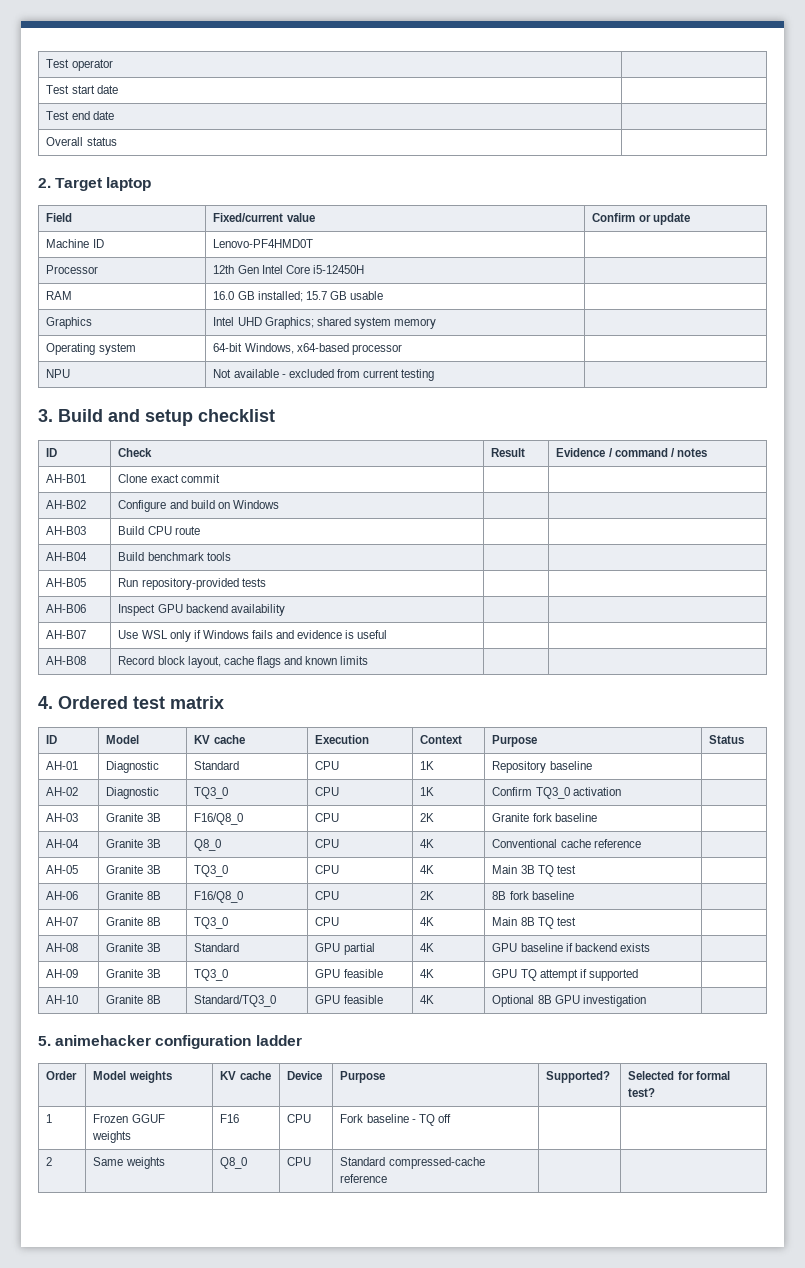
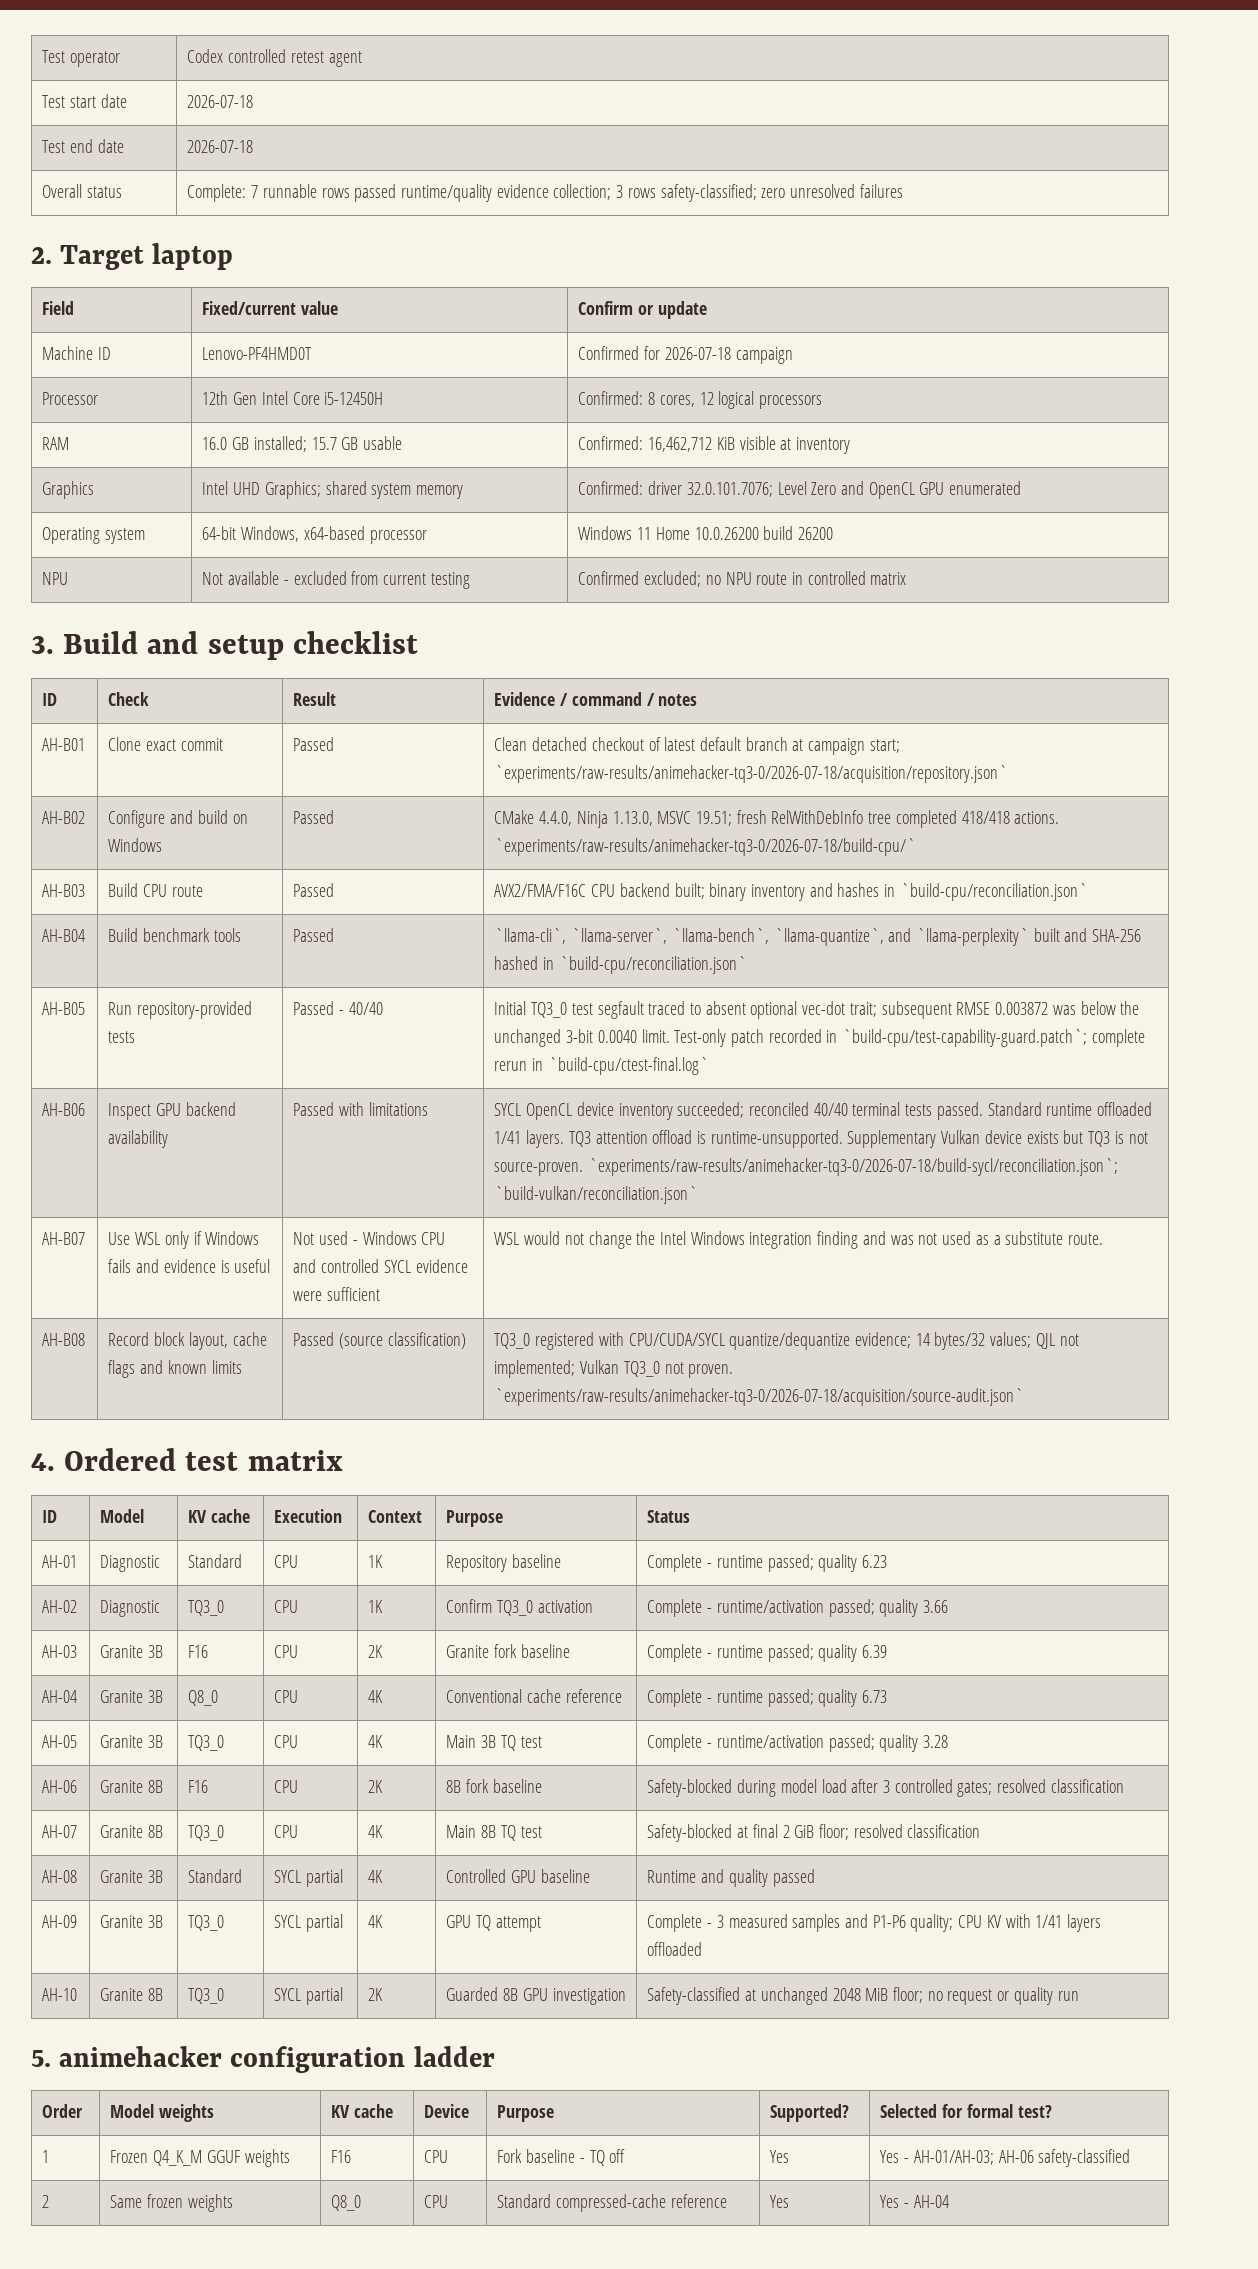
(113, 65) none -> [187,49,362,67] Codex controlled retest agent
(118, 89) none -> [187,95,254,108] 2026-07-18
(114, 115) none -> [187,140,254,153] 2026-07-18
(117, 141) none -> [187,184,903,202] Complete: 7 runnable rows passed runtime/quality evidence collection; 3 rows safety-classified; zero unresolved failures
(314, 243) none -> [578,346,793,364] Confirmed for 2026-07-18 campaign
(364, 269) none -> [578,391,822,409] Confirmed: 8 cores, 12 logical processors
(383, 295) none -> [578,436,850,454] Confirmed: 16,462,712 KiB visible at inventory
(436, 323) none -> [578,481,1022,499] Confirmed: driver 32.0.101.7076; Level Zero and OpenCL GPU enumerated
(402, 349) none -> [578,526,833,540] Windows 11 Home 10.0.26200 build 26200
(435, 375) none -> [578,571,907,587] Confirmed excluded; no NPU route in controlled matrix
(220, 478) | -> [293,737,335,751] [494,737,900,755] [494,765,1009,783] Passed | Clean detached checkout of latest default branch at campaign start; `experiments/raw-results/animehacker-tq3-0/2026-07-18/acquisition/repository.json`
[46,526,87,535] [118,526,200,535] [46,552,88,561] [118,552,231,561] [46,578,87,587] [118,578,266,590] | // AH-B03 | Build CPU route | | // AH-B04 | Build benchmark tools | | // AH-B05 | Run repository-provided tests | | -> [293,810,335,824] [494,810,1060,828] [494,838,917,856] [42,884,86,897] [108,883,203,897] [293,883,335,897] [494,883,1088,901] [42,929,86,942] [108,928,241,942] [293,928,335,942] [494,928,1142,946] [494,956,747,974] [42,1002,86,1015] [108,1001,253,1019] [108,1031,136,1043] [293,1001,383,1015] [494,1001,1140,1019] [494,1029,1145,1047] [494,1057,709,1075] Passed | CMake 4.4.0, Ninja 1.13.0, MSVC 19.51; fresh RelWithDebInfo tree completed 418/418 actions. `experiments/raw-results/animehacker-tq3-0/2026-07-18/build-cpu/` // AH-B03 | Build CPU route | Passed | AVX2/FMA/F16C CPU backend built; binary inventory and hashes in `build-cpu/reconciliation.json` // AH-B04 | Build benchmark tools | Passed | `llama-cli`, `llama-server`, `llama-bench`, `llama-quantize`, and `llama-perplexity` built and SHA-256 hashed in `build-cpu/reconciliation.json` // AH-B05 | Run repository-provided tests | Passed - 40/40 | Initial TQ3_0 test segfault traced to absent optional vec-dot trait; subsequent RMSE 0.003872 was below the unchanged 3-bit 0.0040 limit. Test-only patch recorded in `build-cpu/test-capability-guard.patch`; complete rerun in `build-cpu/ctest-final.log`
(285, 610) | -> [293,1102,428,1116] [494,1102,1153,1120] [494,1130,1148,1148] [494,1158,1119,1176] [494,1186,699,1204] Passed with limitations | SYCL OpenCL device inventory succeeded; reconciled 40/40 terminal tests passed. Standard runtime offloaded 1/41 layers. TQ3 attention offload is runtime-unsupported. Supplementary Vulkan device exists but TQ3 is not source-proven. `experiments/raw-results/animehacker-tq3-0/2026-07-18/build-sycl/reconciliation.json`; `build-vulkan/reconciliation.json`
(388, 634) | -> [293,1231,446,1245] [293,1259,468,1273] [293,1287,381,1301] [494,1231,1103,1249] Not used - Windows CPU and controlled SYCL evidence were sufficient | WSL would not change the Intel Windows integration finding and was not used as a substitute route.
(369, 660) | -> [293,1332,466,1349] [494,1332,1079,1350] [494,1360,734,1378] [494,1388,1025,1406] Passed (source classification) | TQ3_0 registered with CPU/CUDA/SYCL quantize/dequantize evidence; 14 bytes/32 values; QJL not implemented; Vulkan TQ3_0 not proven. `experiments/raw-results/animehacker-tq3-0/2026-07-18/acquisition/source-audit.json`
(592, 765) none -> [647,1554,887,1572] Complete - runtime passed; quality 6.23
(621, 791) none -> [647,1599,948,1617] Complete - runtime/activation passed; quality 3.66
[194,813,244,825] F16/Q8_0 -> [188,1645,209,1658] F16
(597, 817) none -> [647,1644,887,1662] Complete - runtime passed; quality 6.39
(641, 843) none -> [647,1689,887,1707] Complete - runtime passed; quality 6.73
(576, 869) none -> [647,1734,948,1752] Complete - runtime/activation passed; quality 3.28
[194,891,244,903] F16/Q8_0 -> [188,1780,209,1793] F16
(574, 895) none -> [647,1779,1124,1797] Safety-blocked during model load after 3 controlled gates; resolved classification
(576, 921) none -> [647,1824,981,1842] Safety-blocked at final 2 GiB floor; resolved classification
[315,943,375,955] [420,943,435,952] GPU partial | 4K | -> [274,1869,344,1887] [368,1870,384,1883] [446,1869,507,1883] SYCL partial | 4K | Controlled
[565,943,650,952] if backend exists | -> [647,1869,815,1887] | Runtime and quality passed
[315,969,383,978] GPU feasible -> [274,1914,344,1932] SYCL partial
[579,969,638,981] [46,995,79,1004] [106,995,161,1004] [194,995,277,1007] [315,995,383,1004] [420,995,435,1004] [492,995,646,1007] if supported | // AH-10 | Granite 8B | Standard/TQ3_0 | GPU feasible | 4K | Optional 8B GPU investigation | -> [647,1914,1102,1932] [647,1942,703,1956] [42,1988,78,2001] [100,1988,164,2001] [188,1988,225,2004] [274,1987,344,2005] [368,1988,384,2001] [446,1987,626,2005] [647,1987,1079,2005] | Complete - 3 measured samples and P1-P6 quality; CPU KV with 1/41 layers offloaded // AH-10 | Granite 8B | TQ3_0 | SYCL partial | 2K | Guarded 8B GPU investigation | Safety-classified at unchanged 2048 MiB floor; no request or quality run
(129, 1118) none -> [153,2150,203,2166] Q4_K_M
(451, 1118) | -> [770,2150,790,2163] [880,2149,1131,2167] Yes | Yes - AH-01/AH-03; AH-06 safety-classified
(124, 1161) none -> [147,2194,184,2208] frozen
(388, 1178) | -> [770,2195,790,2208] [880,2195,949,2208] Yes | Yes - AH-04

